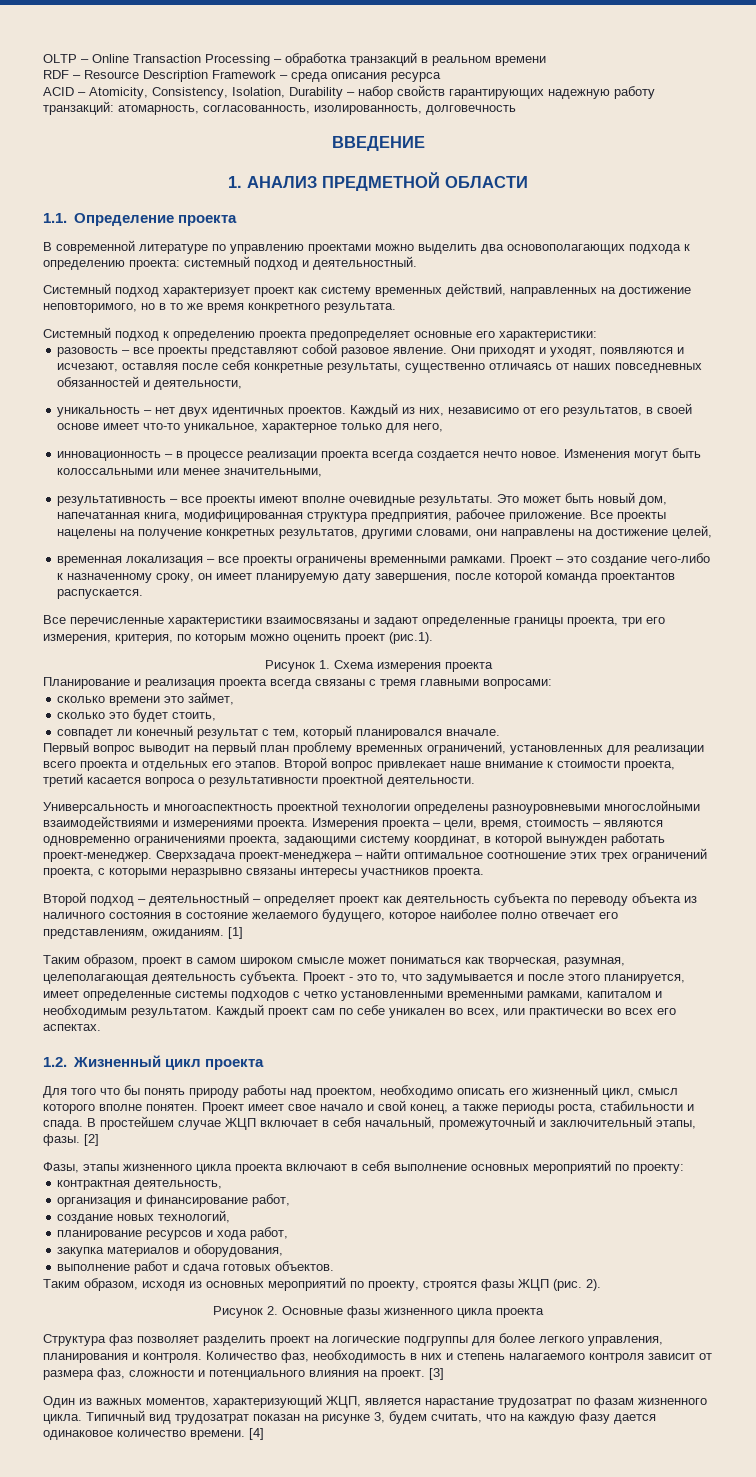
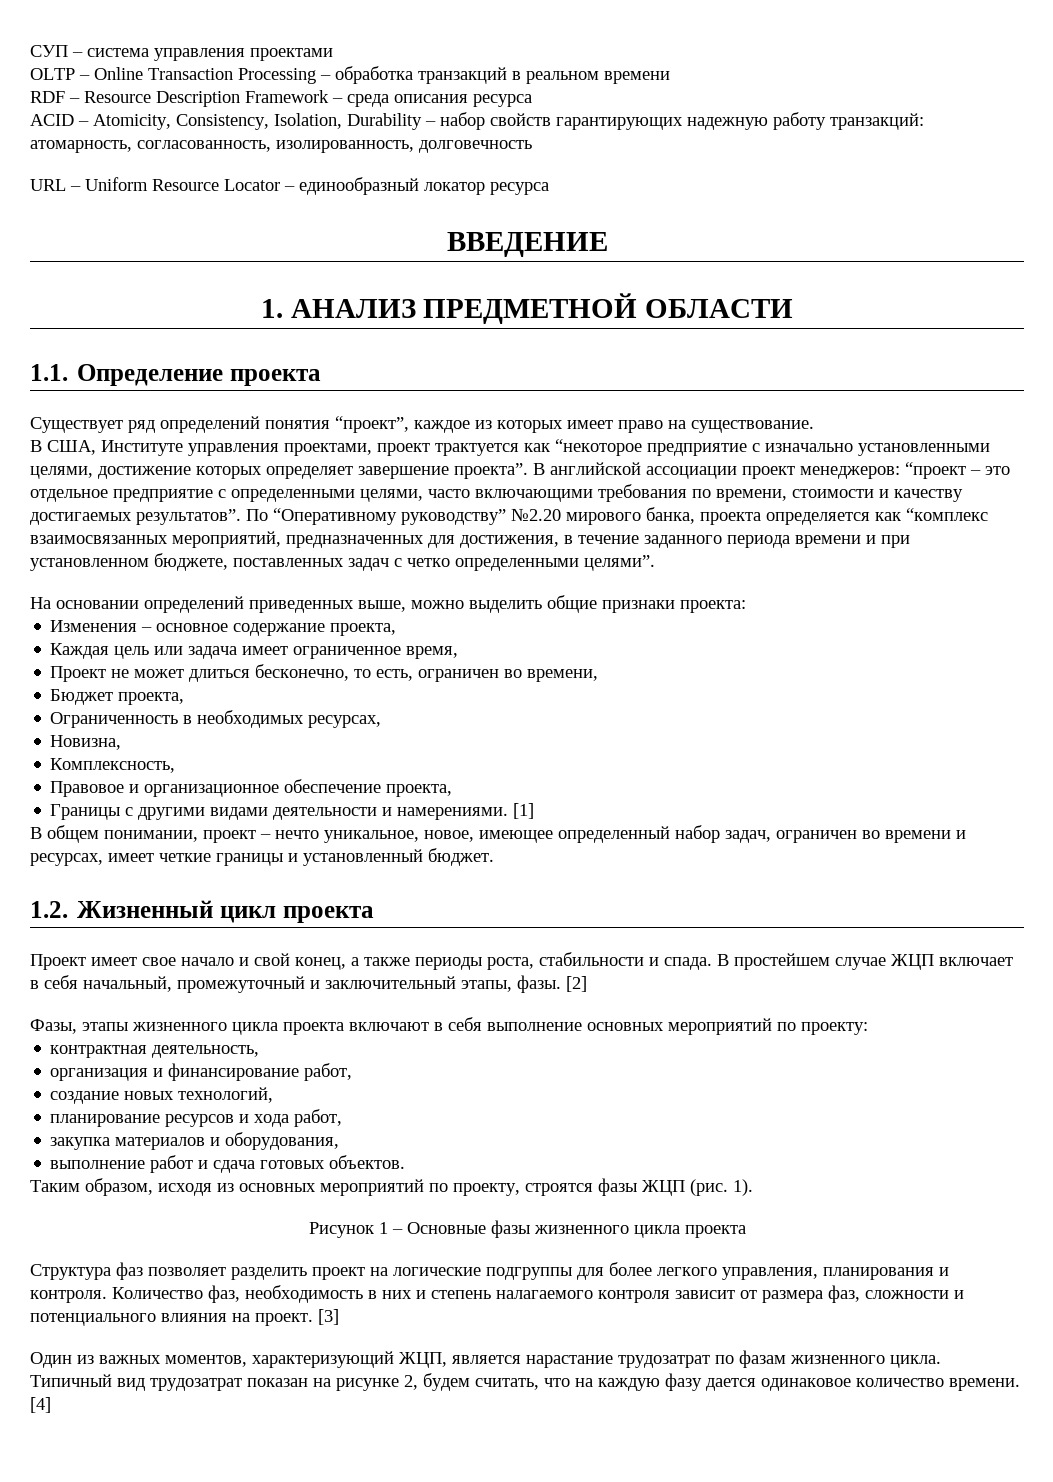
(43, 58) none -> [30,45,333,61] СУП – система управления проектами //
(516, 110) none -> [30,177,549,195] // URL – Uniform Resource Locator – единообразный локатор ресурса
[43,240,690,254] [43,256,417,270] [43,283,691,297] [43,303,396,313] [43,327,597,341] [57,343,685,357] [57,360,703,373] [57,376,243,390] [57,403,693,417] [57,423,444,433] [57,448,702,461] [57,468,323,477] [57,492,668,506] [57,509,667,522] [57,525,713,539] [57,553,711,566] [57,569,676,583] [57,589,144,599] [43,615,665,627] [43,632,433,644] [264,660,493,672] [43,677,552,689] [57,692,235,706] [57,709,217,722] [57,725,501,739] [43,741,704,755] [43,757,675,771] [43,773,475,787] [43,800,700,814] [43,816,663,830] [43,832,665,846] [43,848,707,862] [43,868,484,878] [43,892,697,906] [43,909,618,922] [43,927,243,939] [43,954,625,967] [43,971,685,984] [43,991,662,1001] [43,1004,676,1018] [43,1024,101,1031] [43,1055,264,1070] [43,1084,678,1098] [43,1104,198,1114] В современной литературе по управлению проектами можно выделить два основополагающих подхода к определению проекта: системный подход и деятельностный. // Системный подход характеризует проект как систему временных действий, направленных на достижение неповторимого, но в то же время конкретного результата. // Системный подход к определению проекта предопределяет основные его характеристики: // разовость – все проекты представляют собой разовое явление. Они приходят и уходят, появляются и исчезают, оставляя после себя конкретные результаты, существенно отличаясь от наших повседневных обязанностей и деятельности, // уникальность – нет двух идентичных проектов. Каждый из них, независимо от его результатов, в своей основе имеет что-то уникальное, характерное только для него, // инновационность – в процессе реализации проекта всегда создается нечто новое. Изменения могут быть колоссальными или менее значительными, // результативность – все проекты имеют вполне очевидные результаты. Это может быть новый дом, напечатанная книга, модифицированная структура предприятия, рабочее приложение. Все проекты нацелены на получение конкретных результатов, другими словами, они направлены на достижение целей, // временная локализация – все проекты ограничены временными рамками. Проект – это создание чего-либо к назначенному сроку, он имеет планируемую дату завершения, после которой команда проектантов распускается. // Все перечисленные характеристики взаимосвязаны и задают определенные границы проекта, три его измерения, критерия, по которым можно оценить проект (рис.1). // Рисунок 1. Схема измерения проекта // Планирование и реализация проекта всегда связаны с тремя главными вопросами: // сколько времени это займет, // сколько это будет стоить, // совпадет ли конечный результат с тем, который планировался вначале. // Первый вопрос выводит на первый план проблему временных ограничений, установленных для реализации всего проекта и отдельных его этапов. Второй вопрос привлекает наше внимание к стоимости проекта, третий касается вопроса о результативности проектной деятельности. // Универсальность и многоаспектность проектной технологии определены разноуровневыми многослойными взаимодействиями и измерениями проекта. Измерения проекта – цели, время, стоимость – являются одновременно ограничениями проекта, задающими систему координат, в которой вынужден работать проект-менеджер. Сверхзадача проект-менеджера – найти оптимальное соотношение этих трех ограничений проекта, с которыми неразрывно связаны интересы участников проекта. // Второй подход – деятельностный – определяет проект как деятельность субъекта по переводу объекта из наличного состояния в состояние желаемого будущего, которое наиболее полно отвечает его представлениям, ожиданиям. [1] // Таким образом, проект в самом широком смысле может пониматься как творческая, разумная, целеполагающая деятельность субъекта. Проект - это то, что задумывается и после этого планируется, имеет определенные системы подходов с четко установленными временными рамками, капиталом и необходимым результатом. Каждый проект сам по себе уникален во всех, или практически во всех его аспектах. // 1.2. Жизненный цикл проекта // Для того что бы понять природу работы над проектом, необходимо описать его жизненный цикл, смысл которого вполне понятен. -> [30,416,814,433] [30,439,990,456] [30,462,1010,479] [30,484,963,502] [30,507,988,525] [30,531,910,548] [30,553,655,571] [30,595,746,613] [50,620,397,636] [50,643,459,659] [50,664,599,682] [50,689,185,705] [50,710,382,728] [50,735,122,750] [50,758,176,773] [50,779,453,797] [50,803,535,820] [30,825,966,843] [30,848,494,866] [30,900,374,923] Существует ряд определений понятия “проект”, каждое из которых имеет право на существование. // В США, Институте управления проектами, проект трактуется как “некоторое предприятие с изначально установленными целями, достижение которых определяет завершение проекта”. В английской ассоциации проект менеджеров: “проект – это отдельное предприятие с определенными целями, часто включающими требования по времени, стоимости и качеству достигаемых результатов”. По “Оперативному руководству” №2.20 мирового банка, проекта определяется как “комплекс взаимосвязанных мероприятий, предназначенных для достижения, в течение заданного периода времени и при установленном бюджете, поставленных задач с четко определенными целями”. // На основании определений приведенных выше, можно выделить общие признаки проекта: // Изменения – основное содержание проекта, // Каждая цель или задача имеет ограниченное время, // Проект не может длиться бесконечно, то есть, ограничен во времени, // Бюджет проекта, // Ограниченность в необходимых ресурсах, // Новизна, // Комплексность, // Правовое и организационное обеспечение проекта, // Границы с другими видами деятельности и намерениями. [1] // В общем понимании, проект – нечто уникальное, новое, имеющее определенный набор задач, ограничен во времени и ресурсах, имеет четкие границы и установленный бюджет. // 1.2. Жизненный цикл проекта //
[586,1279,601,1291] [213,1306,278,1318] 2). // Рисунок 2. -> [733,1179,753,1196] [308,1222,403,1238] 1). // Рисунок 1 –
[374,1412,385,1423] 3, -> [404,1375,418,1390] 2,

